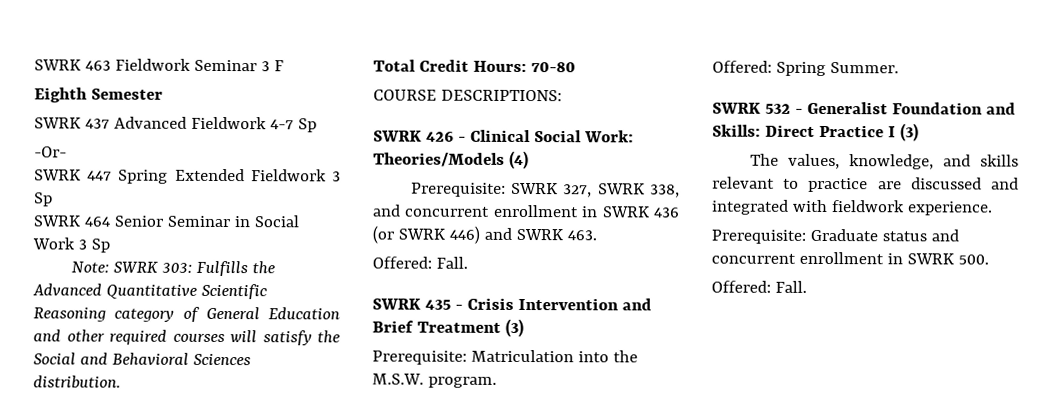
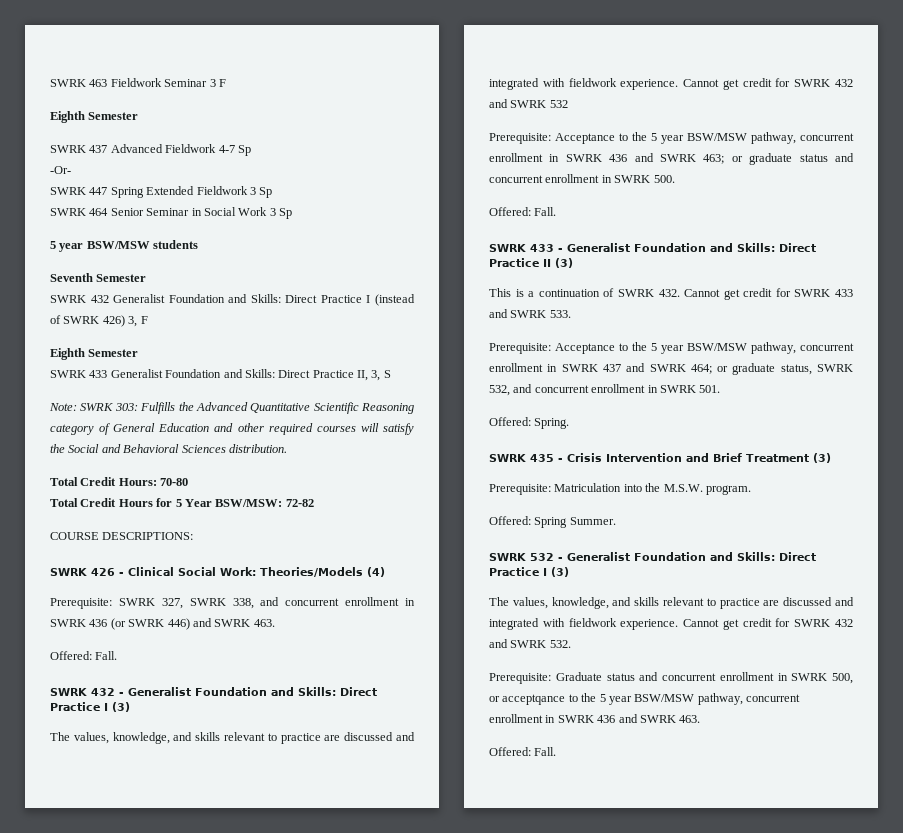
(110, 245) none -> [50,240,199,252] [50,273,147,282] [50,294,415,306] [50,315,148,327] [50,348,139,360] [50,369,391,381] // 5 year BSW/MSW students // Seventh Semester // SWRK 432 Generalist Foundation and Skills: Direct Practice I (instead of SWRK 426) 3, F // Eighth Semester // SWRK 433 Generalist Foundation and Skills: Direct Practice II, 3, S
(576, 67) none -> [50,498,314,507] // Total Credit Hours for 5 Year BSW/MSW: 72-82
(468, 262) none -> [50,687,377,696] [50,702,130,712] [50,732,416,744] [489,78,853,90] [489,99,568,108] [489,132,854,144] [489,153,854,165] [489,174,675,183] [489,207,557,216] [489,243,816,252] [489,258,573,268] [489,288,853,300] [489,309,571,318] [489,342,854,354] [489,363,853,375] [489,384,721,396] [489,417,570,429] // SWRK 432 - Generalist Foundation and Skills: Direct Practice I (3) // The values, knowledge, and skills relevant to practice are discussed and integrated with fieldwork experience. Cannot get credit for SWRK 432 and SWRK 532 // Prerequisite: Acceptance to the 5 year BSW/MSW pathway, concurrent enrollment in SWRK 436 and SWRK 463; or graduate status and concurrent enrollment in SWRK 500. // Offered: Fall. // SWRK 433 - Generalist Foundation and Skills: Direct Practice II (3) // This is a continuation of SWRK 432. Cannot get credit for SWRK 433 and SWRK 533. // Prerequisite: Acceptance to the 5 year BSW/MSW pathway, concurrent enrollment in SWRK 437 and SWRK 464; or graduate status, SWRK 532, and concurrent enrollment in SWRK 501. // Offered: Spring.
(993, 208) none -> [683,618,853,630] [489,639,571,648] Cannot get credit for SWRK 432 and SWRK 532.
[957,254,989,265] 500. -> [832,673,853,684] [489,693,800,705] [489,714,701,723] 500, or acceptqance to the 5 year BSW/MSW pathway, concurrent enrollment in SWRK 436 and SWRK 463.

